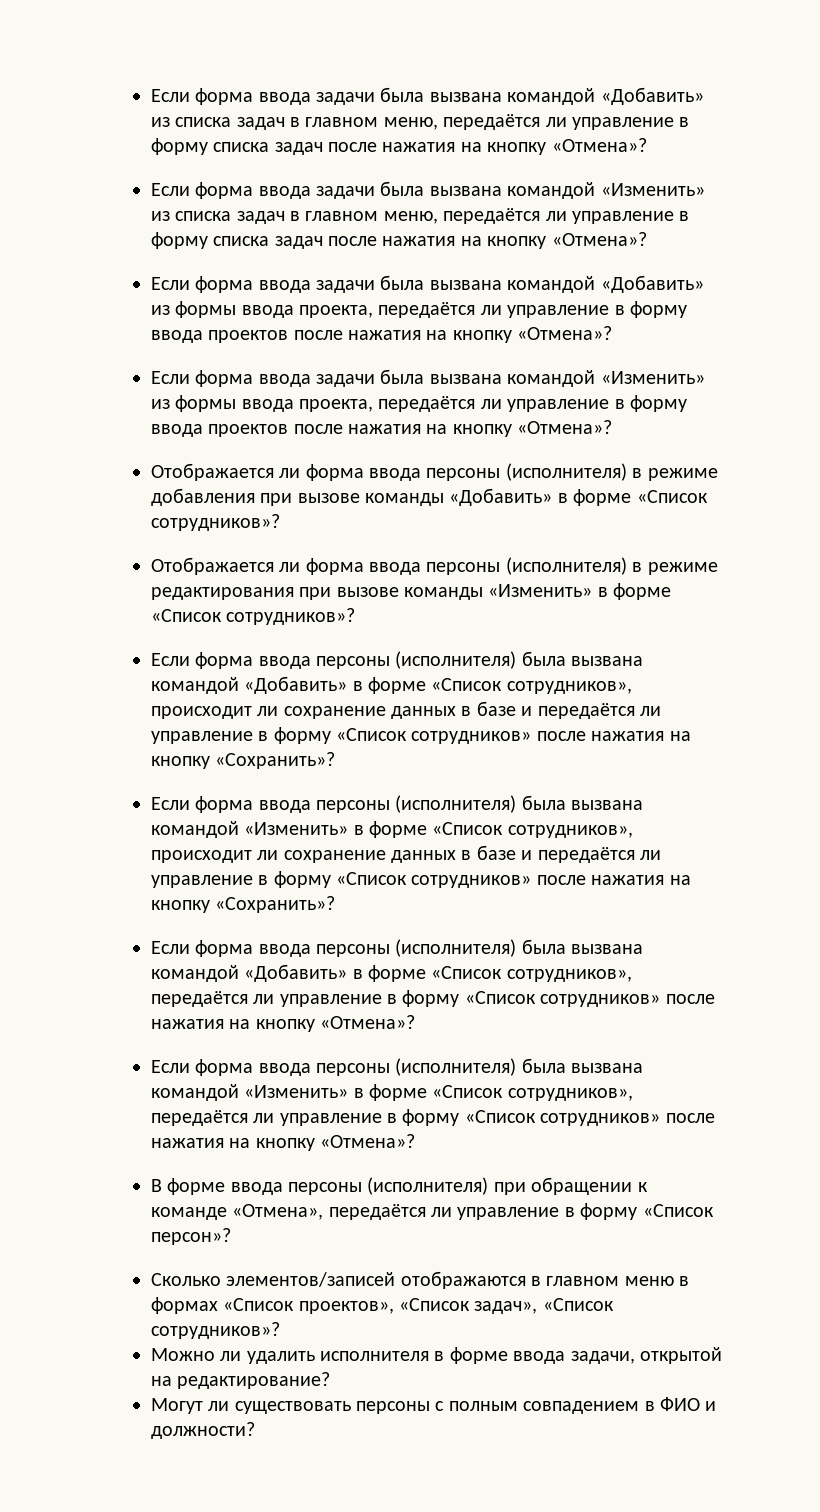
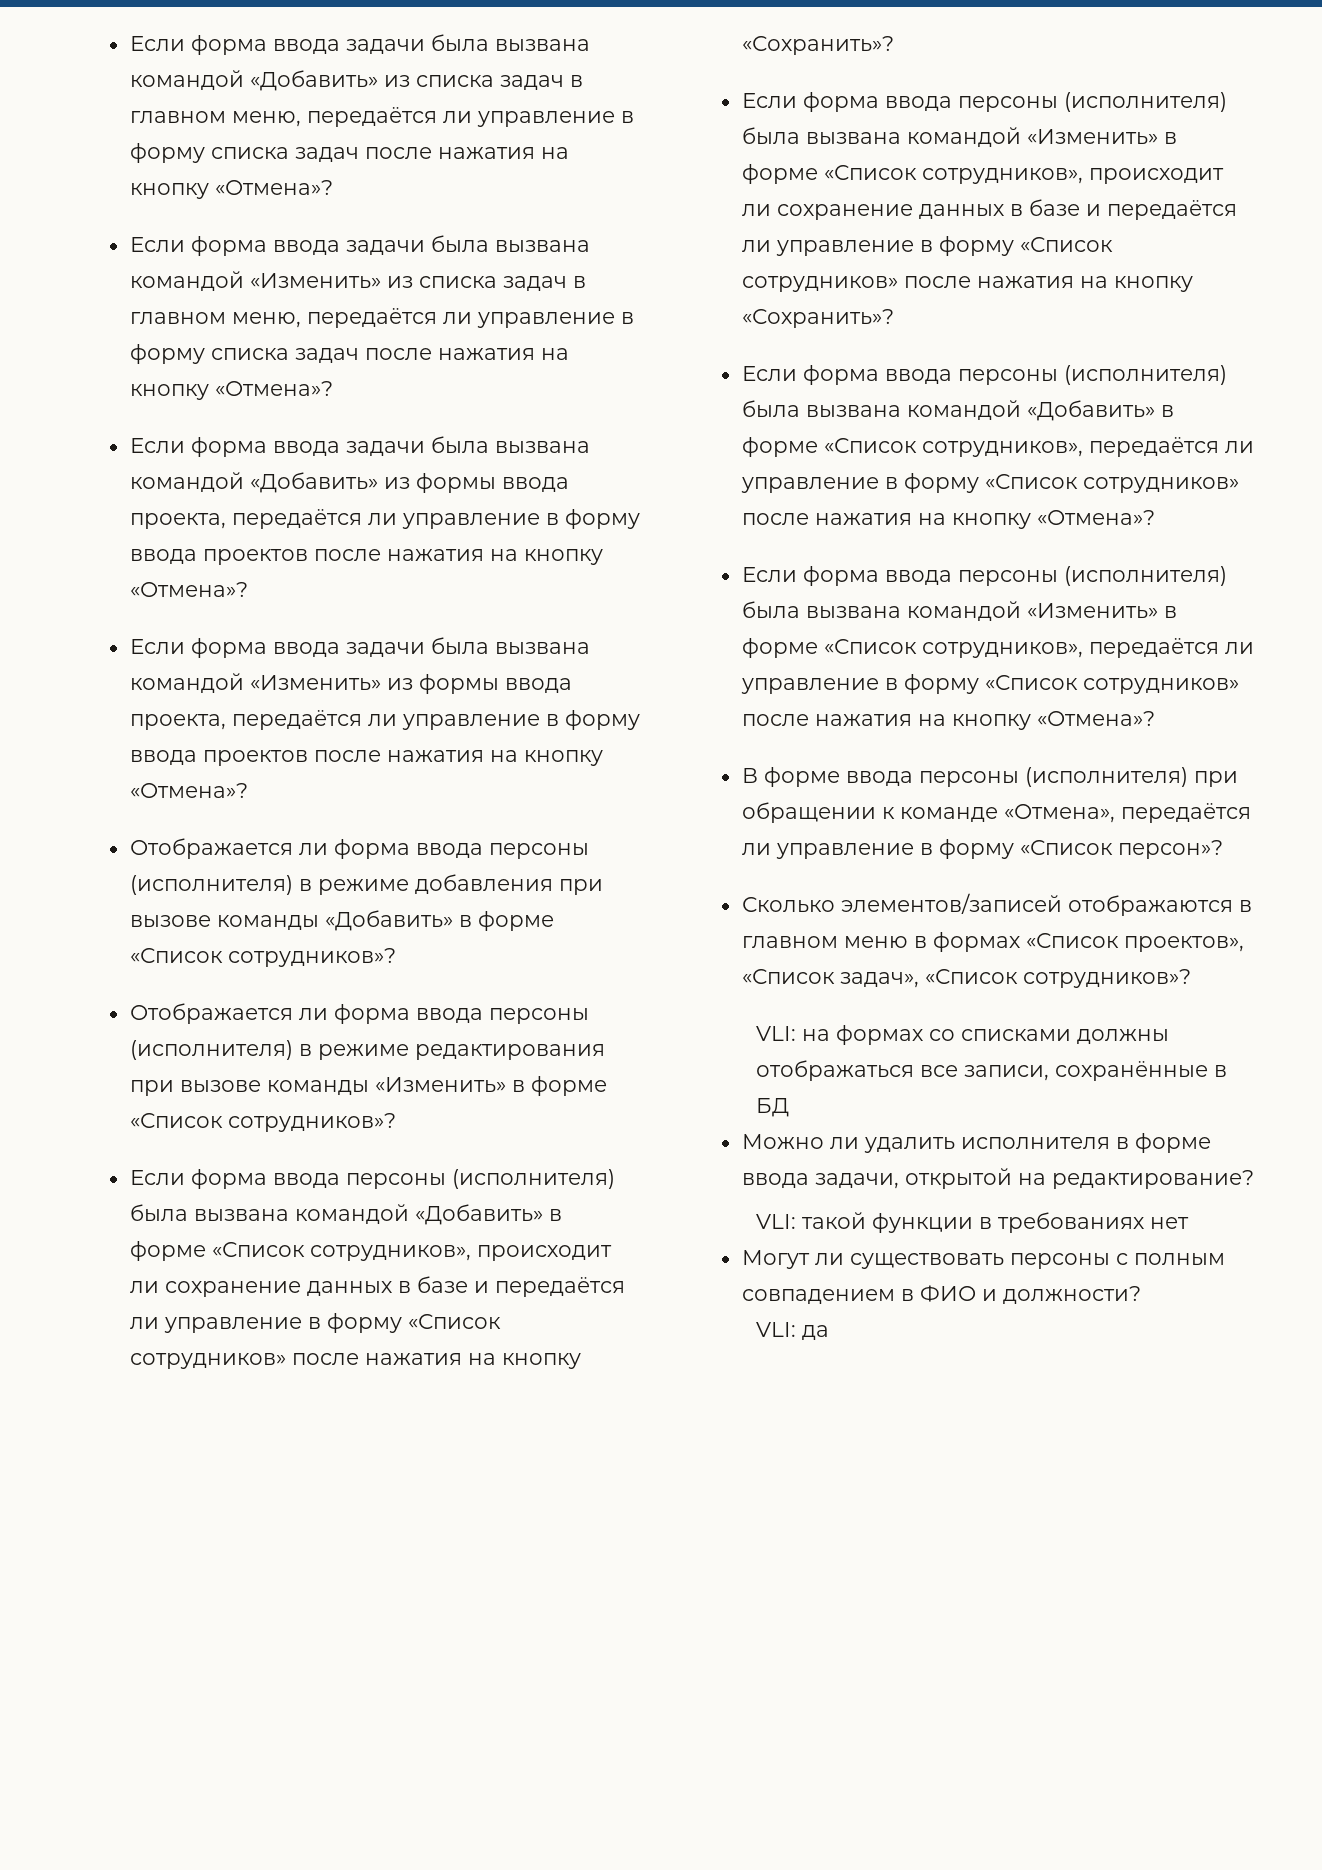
(280, 1330) none -> [755,1025,1169,1045] [755,1060,1227,1081] [755,1098,789,1117] // VLI: на формах со списками должны отображаться все записи, сохранённые в БД
(331, 1380) none -> [755,1212,1189,1233] // VLI: такой функции в требованиях нет
(255, 1430) none -> [755,1322,829,1340] // VLI: да

